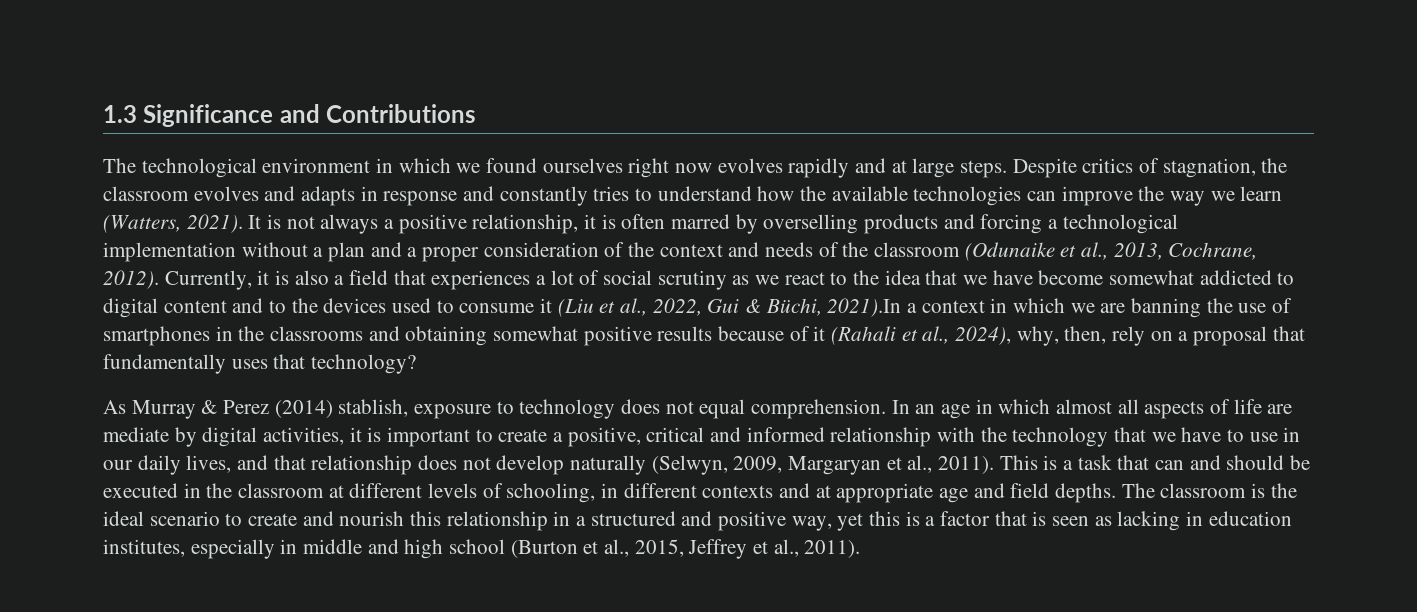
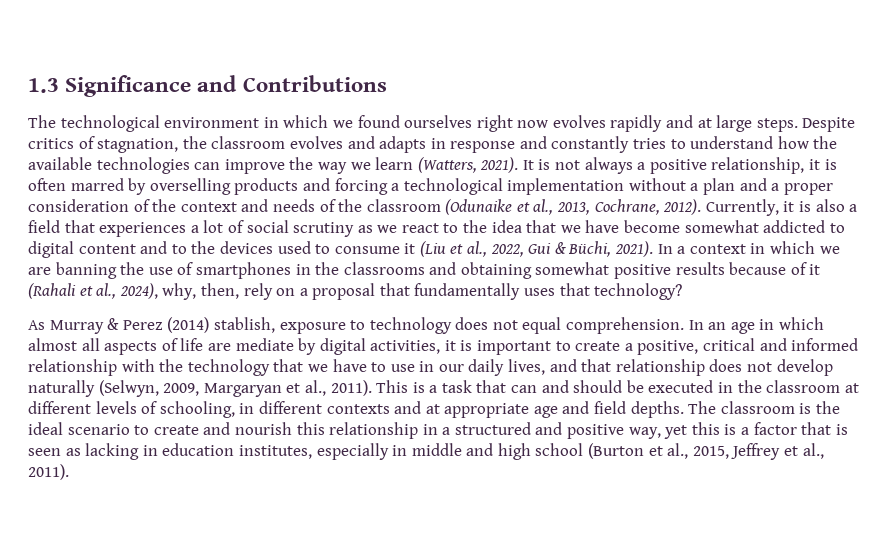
[827,298,902,317] 2021).In -> [615,241,673,257] 2021). In

